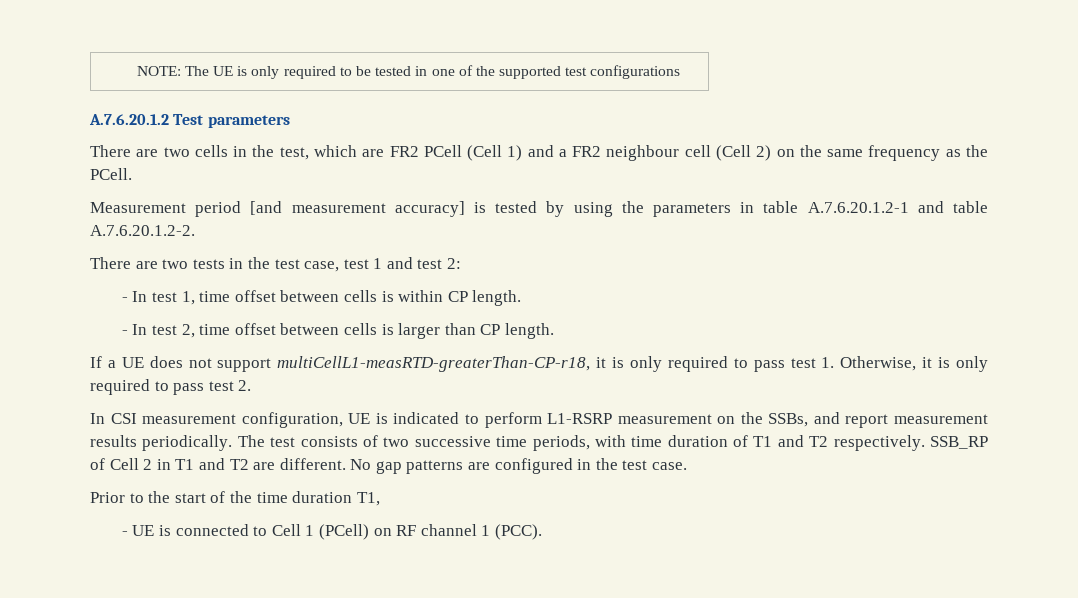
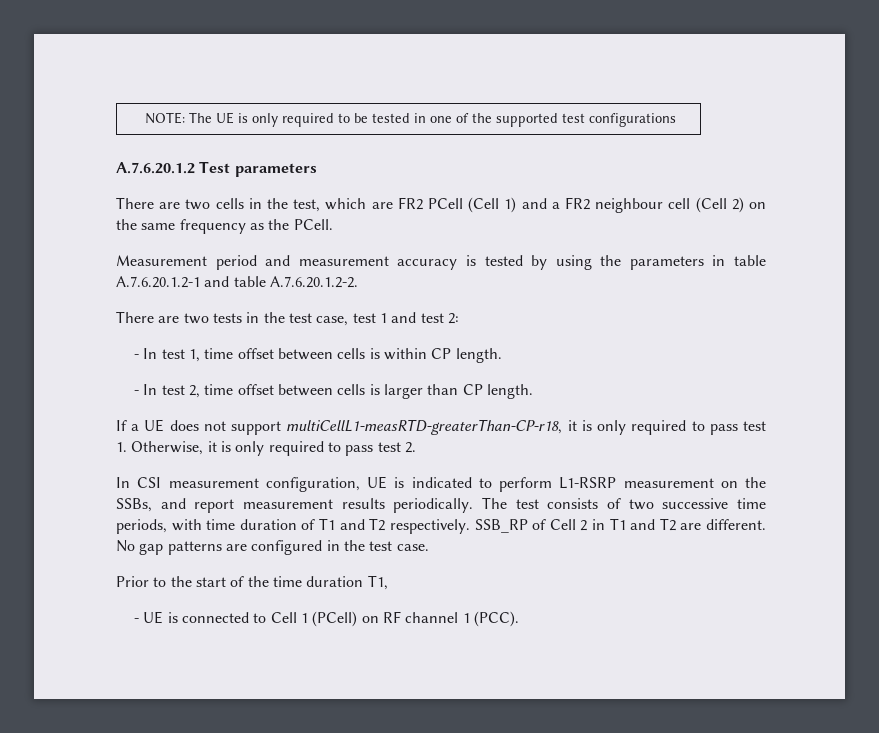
[250,201,465,217] [and measurement accuracy] -> [265,255,458,270] and measurement accuracy

